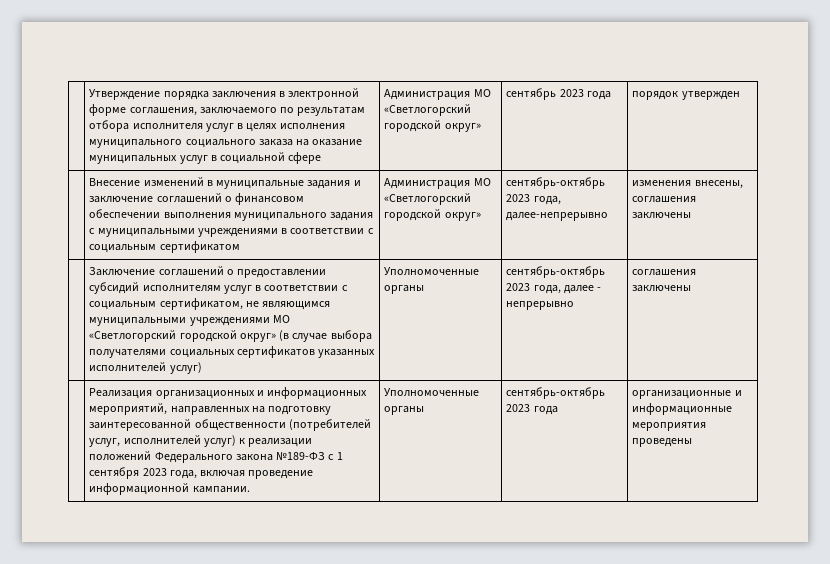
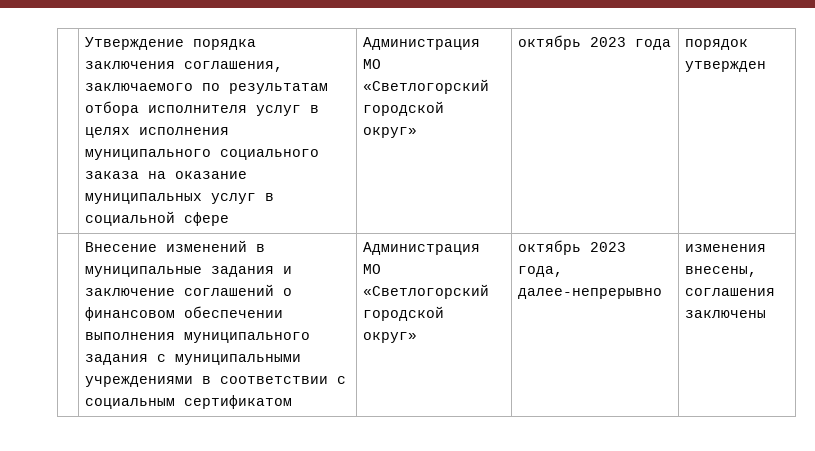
[279,88,360,100] [89,104,127,116] в электронной форме -> (176, 65) none
[506,88,557,100] сентябрь -> [518,35,582,50] октябрь
[506,177,606,189] сентябрь-октябрь -> [518,240,582,255] октябрь
[89,266,327,278] [89,282,348,294] [89,298,331,310] [89,315,290,326] [89,330,372,342] [89,346,376,358] [89,362,202,374] [384,267,480,276] [384,285,425,294] [506,266,606,278] [506,283,602,294] [506,301,575,310] [632,269,697,276] [632,285,692,292] [89,387,368,399] [89,403,332,415] [89,419,371,431] [89,435,313,447] [89,451,343,463] [89,467,314,479] [89,483,250,495] [384,388,480,397] [384,406,425,415] [506,387,606,399] [506,404,558,415] [632,390,742,399] [632,403,733,415] [632,422,707,431] [632,438,693,447] // | Заключение соглашений о предоставлении субсидий исполнителям услуг в соответствии с социальным сертификатом, не являющимся муниципальными учреждениями МО «Светлогорский городской округ» (в случае выбора получателями социальных сертификатов указанных исполнителей услуг) | Уполномоченные органы | сентябрь-октябрь 2023 года, далее - непрерывно | соглашения заключены // | Реализация организационных и информационных мероприятий, направленных на подготовку заинтересованной общественности (потребителей услуг, исполнителей услуг) к реализации положений Федерального закона №189-ФЗ с 1 сентября 2023 года, включая проведение информационной кампании. | Уполномоченные органы | сентябрь-октябрь 2023 года | организационные и информационные мероприятия проведены -> (767, 314) none

